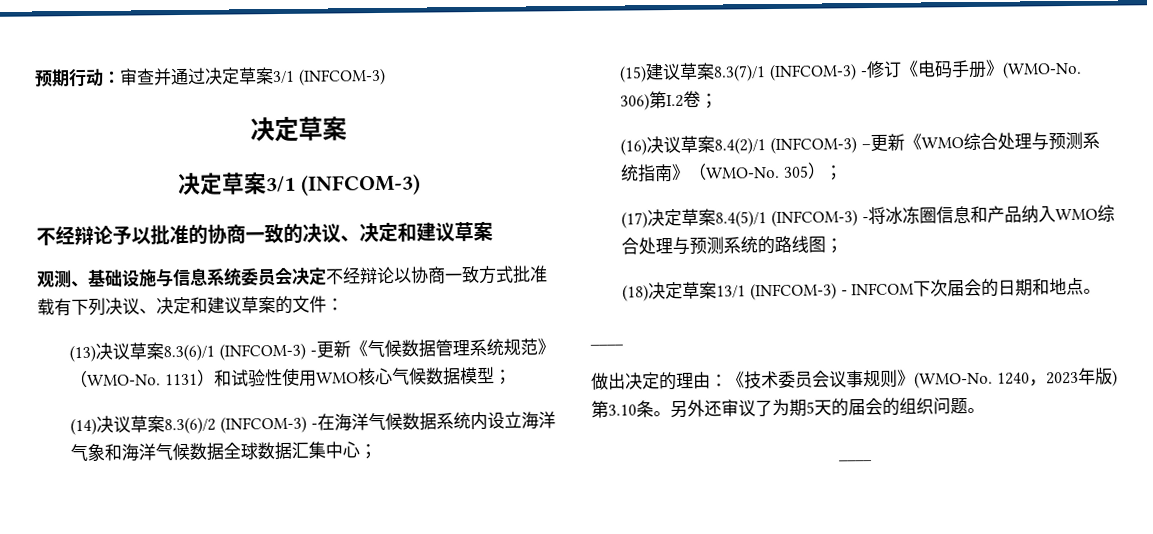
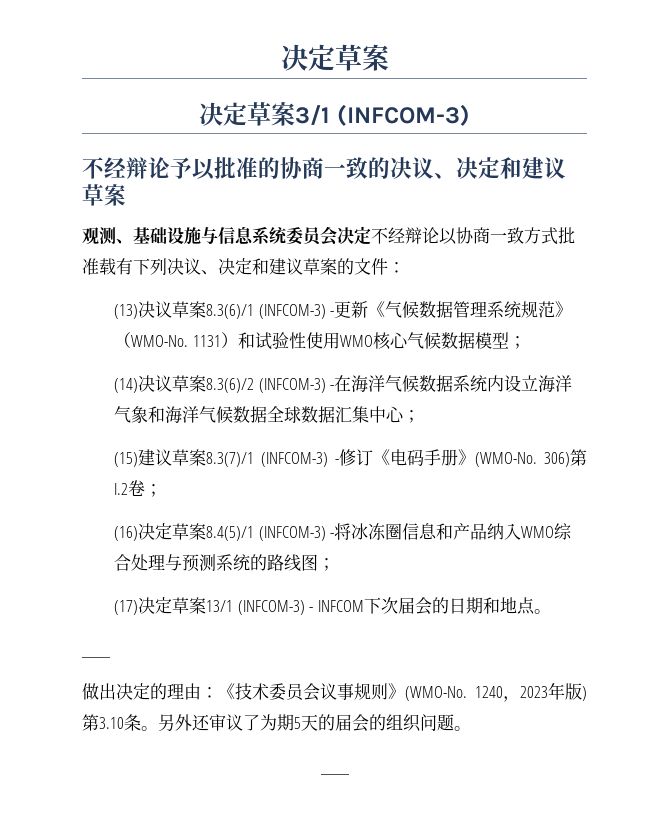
[34,67,386,88] 预期行动：审查并通过决定草案3/1 (INFCOM-3) // -> (280, 57) none
[663,131,1100,155] [620,162,843,183] [621,209,666,229] 议草案8.4(2)/1 (INFCOM-3) –更新《WMO综合处理与预测系统指南》（WMO-No. 305）； // (17)决 -> (156, 531) none
[622,284,650,302] (18) -> [114,600,139,615] (17)

